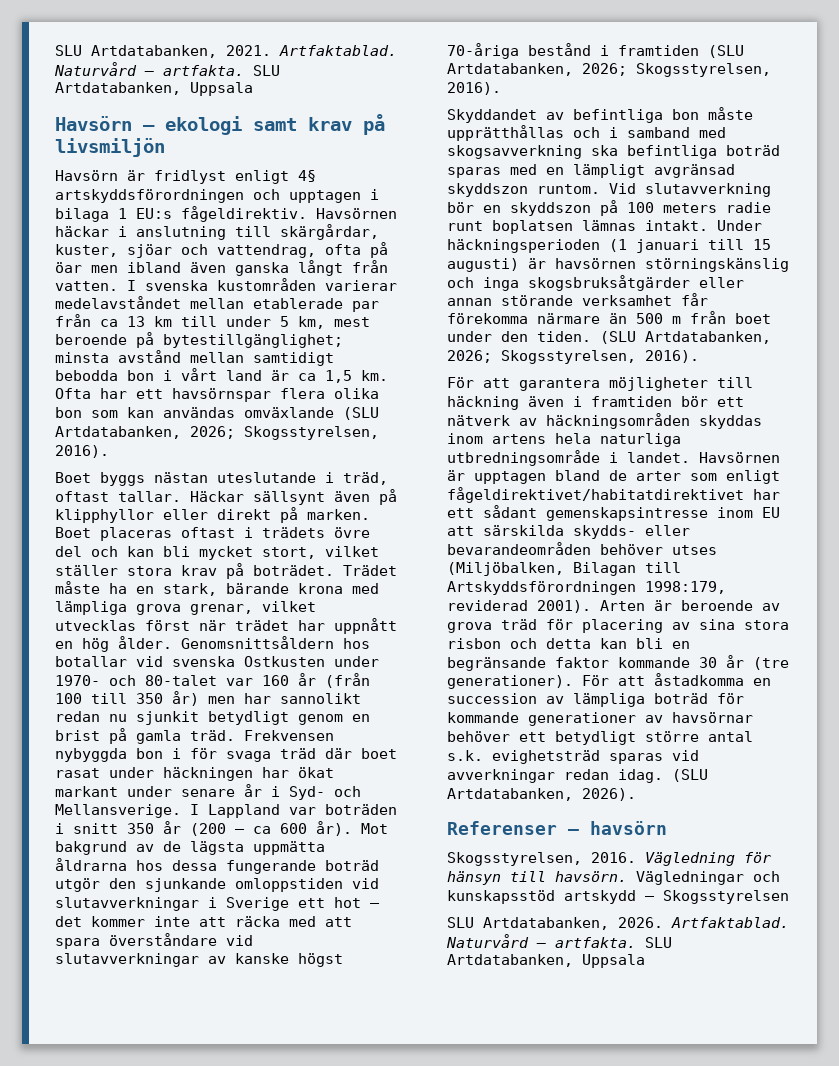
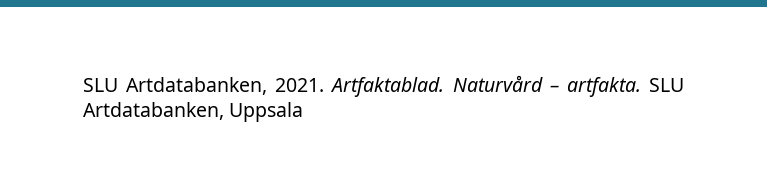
[55,114,385,135] [55,138,165,157] [55,170,316,184] [55,189,379,203] [55,206,397,222] [55,224,379,240] [55,242,388,258] [55,260,388,276] [55,278,397,291] [55,296,379,312] [55,314,370,329] [55,332,343,348] [55,350,334,366] [55,368,388,383] [55,388,379,402] [55,407,379,420] [55,426,379,440] [55,445,109,458] [55,472,388,486] [55,489,397,505] [55,507,370,523] [55,527,370,541] [55,546,379,560] [55,563,397,579] [55,581,379,596] [55,601,316,615] [55,618,397,634] [55,636,370,652] [55,656,379,667] [55,673,370,688] [55,691,361,706] [55,711,370,725] [55,728,334,744] [55,748,397,762] [55,767,334,781] [55,784,361,800] [55,804,397,818] [55,821,388,836] [55,841,325,855] [55,858,379,874] [55,878,379,892] [55,897,380,911] [55,916,352,927] [55,933,253,949] [55,953,343,967] [447,43,744,59] [447,63,771,77] [447,82,501,95] [447,107,753,123] [447,125,726,141] [447,145,780,159] [447,164,735,178] [447,183,771,197] [447,200,771,216] [447,220,762,234] [447,239,771,253] [447,258,789,272] [447,275,744,291] [447,293,708,306] [447,311,771,324] [447,331,771,344] [447,350,699,364] [447,377,753,391] [447,396,744,410] [447,413,762,429] [447,433,681,447] [447,450,780,466] [447,470,780,484] [447,487,780,503] [447,505,780,521] [447,525,690,539] [447,542,717,555] [447,562,681,576] [447,581,726,595] [447,600,780,613] [447,619,789,633] [447,638,690,649] [447,655,789,671] [447,673,771,689] [447,693,744,707] [447,712,753,726] [447,731,753,745] [447,750,699,764] [447,769,708,783] [447,788,636,801] [447,821,667,835] [447,852,771,866] [447,871,780,885] [447,890,789,904] [447,917,789,930] [446,934,672,948] [447,954,645,968] // Havsörn – ekologi samt krav på livsmiljön // Havsörn är fridlyst enligt 4§ artskyddsförordningen och upptagen i bilaga 1 EU:s fågeldirektiv. Havsörnen häckar i anslutning till skärgårdar, kuster, sjöar och vattendrag, ofta på öar men ibland även ganska långt från vatten. I svenska kustområden varierar medelavståndet mellan etablerade par från ca 13 km till under 5 km, mest beroende på bytestillgänglighet; minsta avstånd mellan samtidigt bebodda bon i vårt land är ca 1,5 km. Ofta har ett havsörnspar flera olika bon som kan användas omväxlande (SLU Artdatabanken, 2026; Skogsstyrelsen, 2016). // Boet byggs nästan uteslutande i träd, oftast tallar. Häckar sällsynt även på klipphyllor eller direkt på marken. Boet placeras oftast i trädets övre del och kan bli mycket stort, vilket ställer stora krav på boträdet. Trädet måste ha en stark, bärande krona med lämpliga grova grenar, vilket utvecklas först när trädet har uppnått en hög ålder. Genomsnittsåldern hos botallar vid svenska Ostkusten under 1970- och 80-talet var 160 år (från 100 till 350 år) men har sannolikt redan nu sjunkit betydligt genom en brist på gamla träd. Frekvensen nybyggda bon i för svaga träd där boet rasat under häckningen har ökat markant under senare år i Syd- och Mellansverige. I Lappland var boträden i snitt 350 år (200 – ca 600 år). Mot bakgrund av de lägsta uppmätta åldrarna hos dessa fungerande boträd utgör den sjunkande omloppstiden vid slutavverkningar i Sverige ett hot – det kommer inte att räcka med att spara överståndare vid slutavverkningar av kanske högst 70-åriga bestånd i framtiden (SLU Artdatabanken, 2026; Skogsstyrelsen, 2016). // Skyddandet av befintliga bon måste upprätthållas och i samband med skogsavverkning ska befintliga boträd sparas med en lämpligt avgränsad skyddszon runtom. Vid slutavverkning bör en skyddszon på 100 meters radie runt boplatsen lämnas intakt. Under häckningsperioden (1 januari till 15 augusti) är havsörnen störningskänslig och inga skogsbruksåtgärder eller annan störande verksamhet får förekomma närmare än 500 m från boet under den tiden. (SLU Artdatabanken, 2026; Skogsstyrelsen, 2016). // För att garantera möjligheter till häckning även i framtiden bör ett nätverk av häckningsområden skyddas inom artens hela naturliga utbredningsområde i landet. Havsörnen är upptagen bland de arter som enligt fågeldirektivet/habitatdirektivet har ett sådant gemenskapsintresse inom EU att särskilda skydds- eller bevarandeområden behöver utses (Miljöbalken, Bilagan till Artskyddsförordningen 1998:179, reviderad 2001). Arten är beroende av grova träd för placering av sina stora risbon och detta kan bli en begränsande faktor kommande 30 år (tre generationer). För att åstadkomma en succession av lämpliga boträd för kommande generationer av havsörnar behöver ett betydligt större antal s.k. evighetsträd sparas vid avverkningar redan idag. (SLU Artdatabanken, 2026). // Referenser – havsörn // Skogsstyrelsen, 2016. Vägledning för hänsyn till havsörn. Vägledningar och kunskapsstöd artskydd – Skogsstyrelsen // SLU Artdatabanken, 2026. Artfaktablad. Naturvård – artfakta. SLU Artdatabanken, Uppsala -> (304, 112) none

